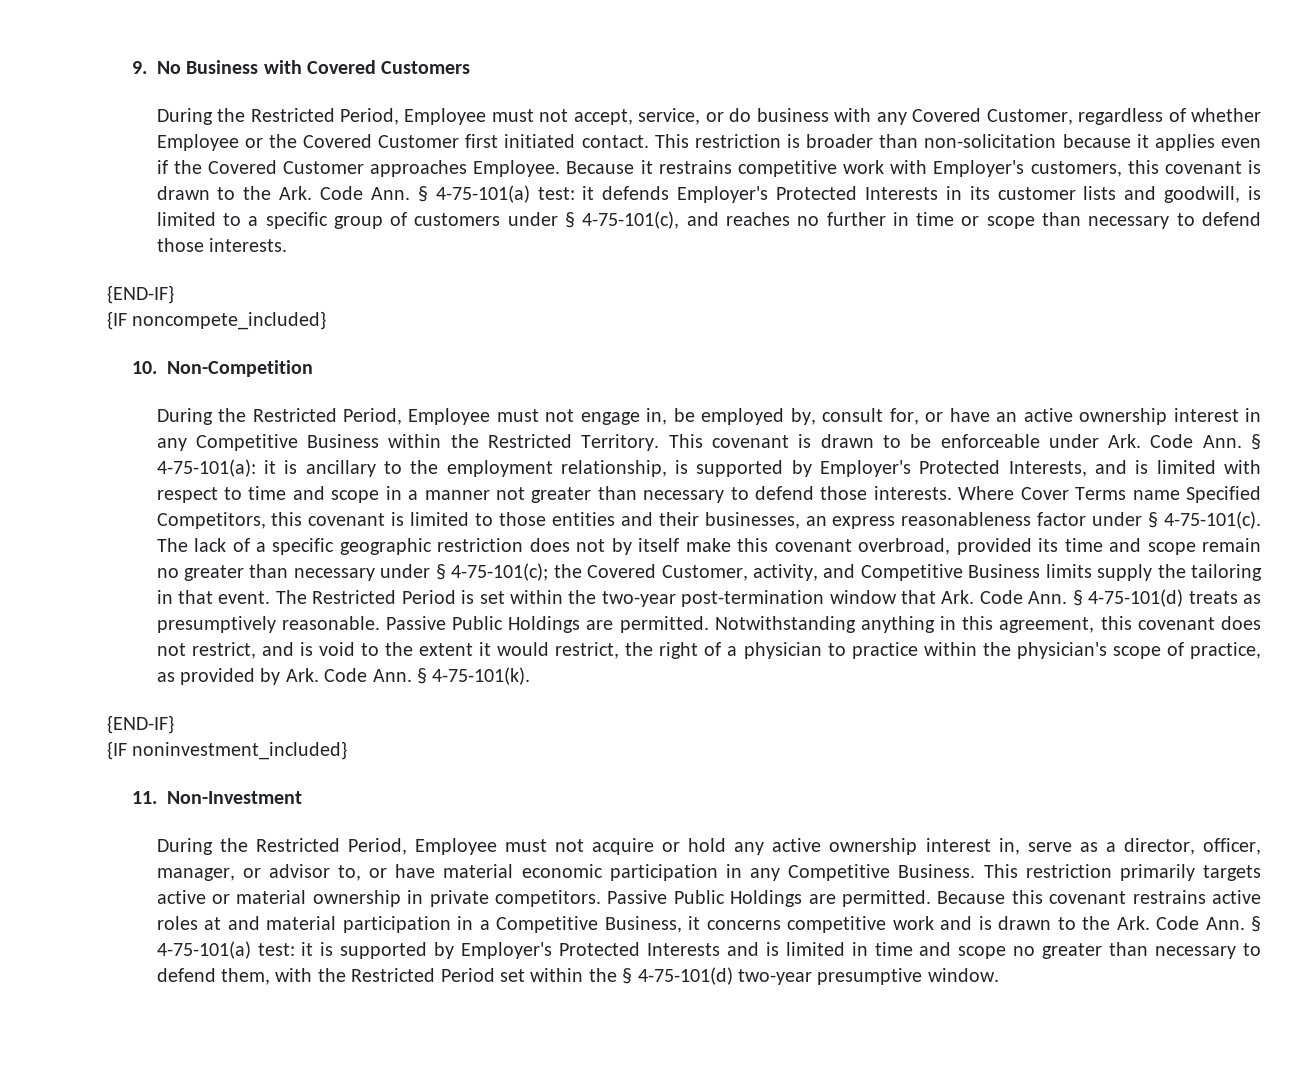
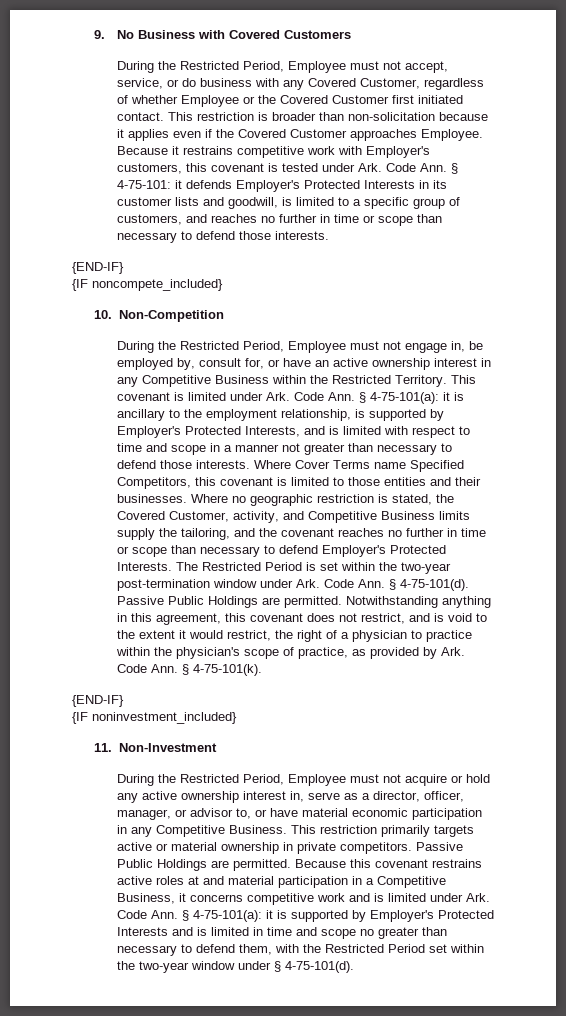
[156,185,575,203] drawn to the Ark. Code Ann. § 4-75-101(a) test: -> [281,163,458,174] [116,180,171,189] tested under Ark. Code Ann. § 4-75-101:
[414,211,680,229] customers under § 4-75-101(c), -> [116,214,182,225] customers,
[820,434,1040,448] drawn to be enforceable -> [187,392,226,401] limited
[704,511,1261,529] [156,538,1262,555] [156,563,549,581] businesses, an express reasonableness factor under § 4-75-101(c). The lack of a specific geographic restriction does not by itself make this covenant overbroad, provided its time and scope remain no greater than necessary under § 4-75-101(c); -> [116,494,432,506] businesses. Where no geographic restriction is stated,
[1190,564,1262,581] [156,590,271,604] tailoring in that event. -> [180,528,486,540] [116,545,446,557] [116,562,172,571] tailoring, and the covenant reaches no further in time or scope than necessary to defend Employer's Protected Interests.
[901,589,1261,607] [156,616,380,633] that Ark. Code Ann. § 4-75-101(d) treats as presumptively reasonable. -> [259,579,469,591] under Ark. Code Ann. § 4-75-101(d).
[998,916,1261,932] [156,941,295,959] drawn to the Ark. Code Ann. § 4-75-101(a) test: -> [387,893,490,902] [116,910,262,922] limited under Ark. Code Ann. § 4-75-101(a):
[622,967,999,985] § 4-75-101(d) two-year presumptive window. -> [138,961,354,973] two-year window under § 4-75-101(d).

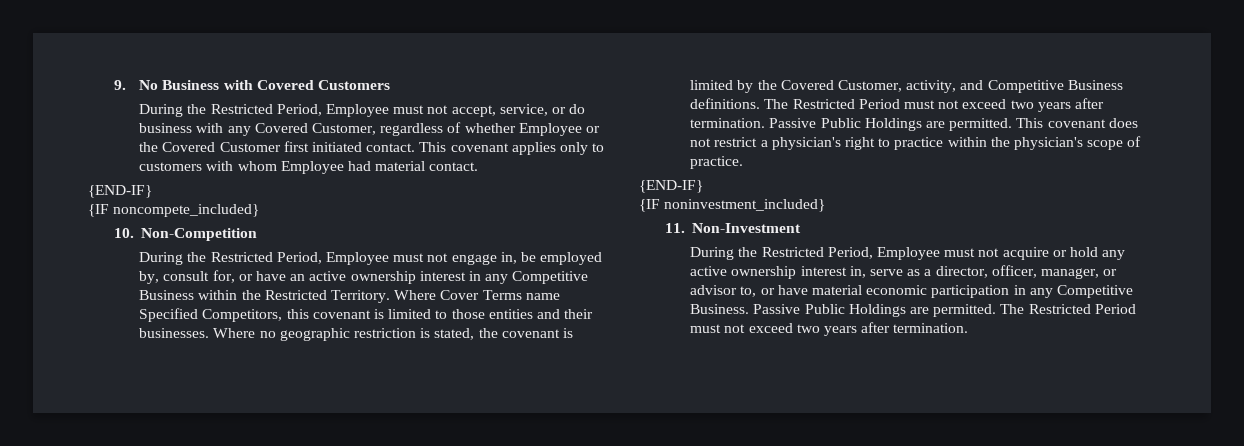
[196,112,488,121] [116,129,483,141] [116,146,430,158] [116,163,458,174] [116,180,447,192] [116,197,460,209] [116,214,442,226] [116,231,329,243] restriction is broader than non-solicitation because it applies even if the Covered Customer approaches Employee. Because it restrains competitive work with Employer's customers, this covenant is tested under Ark. Code Ann. § 4-75-101: it defends Employer's Protected Interests in its customer lists and goodwill, is limited to a specific group of customers, and reaches no further in time or scope than necessary to defend those interests. -> [450,142,605,155] [139,161,479,174] covenant applies only to customers with whom Employee had material contact.
[450,375,476,384] [116,392,464,404] [116,409,444,421] [116,426,470,438] [116,443,452,455] [116,460,250,469] This covenant is limited under Ark. Code Ann. § 4-75-101(a): it is ancillary to the employment relationship, is supported by Employer's Protected Interests, and is limited with respect to time and scope in a manner not greater than necessary to defend those interests. -> (391, 296) none
(454, 498) none -> [501,328,573,338] [690,80,777,93] covenant is limited by the
[438,511,470,520] [116,528,486,540] [116,545,446,557] [116,562,451,574] [116,579,469,591] [116,596,491,608] [116,613,487,625] [116,630,407,642] limits supply the tailoring, and the covenant reaches no further in time or scope than necessary to defend Employer's Protected Interests. The Restricted Period is set within the two-year post-termination window under Ark. Code Ann. § 4-75-101(d). Passive Public Holdings are permitted. Notwithstanding anything in this agreement, this covenant does not restrict, and is void to the extent it would restrict, the right of a physician -> [690,98,1104,112] [690,118,1138,131] [690,137,876,150] definitions. The Restricted Period must not exceed two years after termination. Passive Public Holdings are permitted. This covenant does not restrict a physician's right
[297,647,465,659] [116,664,262,676] practice, as provided by Ark. Code Ann. § 4-75-101(k). -> [690,156,744,169] practice.
[290,825,474,837] [116,842,463,854] [116,859,482,871] [116,876,446,888] [116,893,490,905] [116,910,494,922] [116,927,447,939] [116,944,484,956] [116,961,354,973] This restriction primarily targets active or material ownership in private competitors. Passive Public Holdings are permitted. Because this covenant restrains active roles at and material participation in a Competitive Business, it concerns competitive work and is limited under Ark. Code Ann. § 4-75-101(a): it is supported by Employer's Protected Interests and is limited in time and scope no greater than necessary to defend them, with the Restricted Period set within the two-year window under § 4-75-101(d). -> [753,304,1136,317] [690,322,969,336] Passive Public Holdings are permitted. The Restricted Period must not exceed two years after termination.

